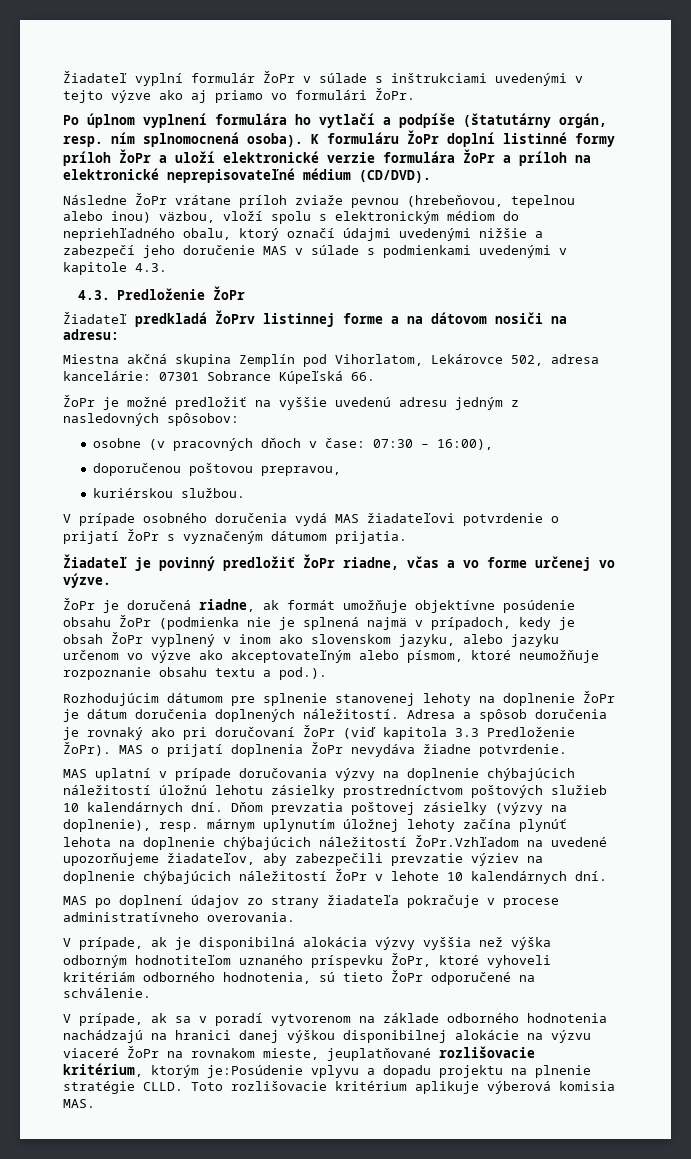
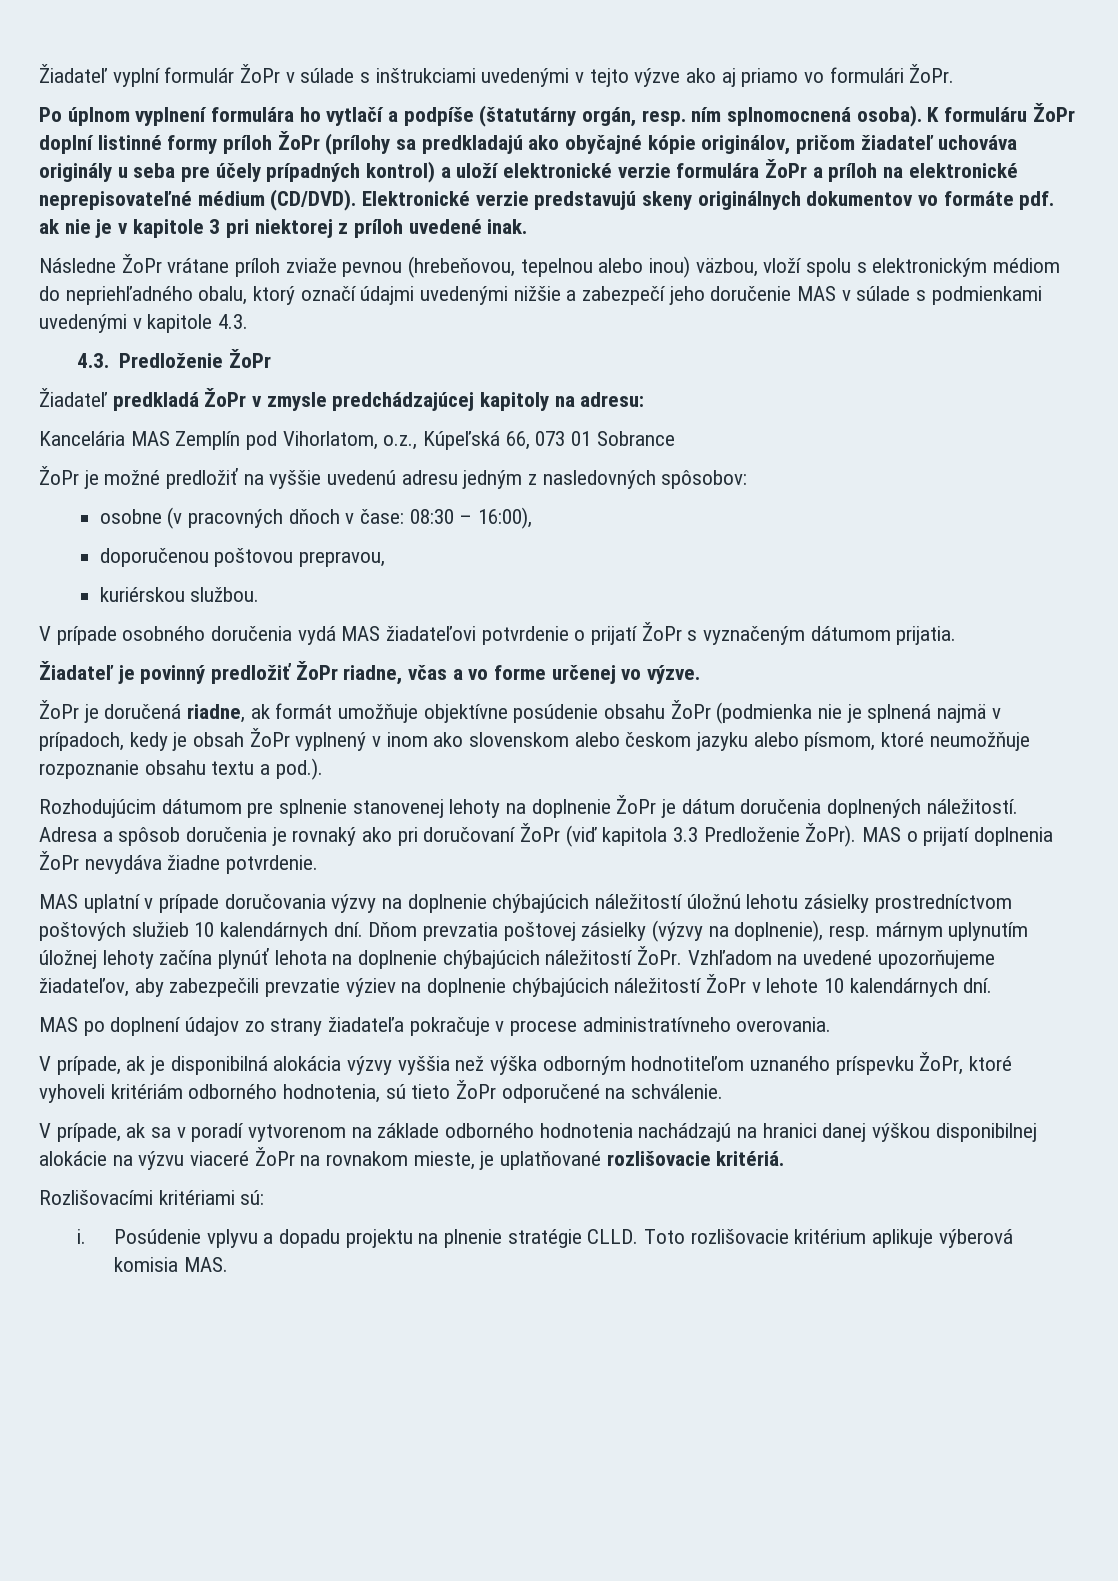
(151, 156) none -> [325,133,1018,155] [39,161,436,183] (prílohy sa predkladajú ako obyčajné kópie originálov, pričom žiadateľ uchováva originály u seba pre účely prípadných kontrol)
(431, 176) none -> [362,191,1055,210] [39,219,528,238] Elektronické verzie predstavujú skeny originálnych dokumentov vo formáte pdf. ak nie je v kapitole 3 pri niektorej z príloh uvedené inak.
[215,310,567,327] [63,329,119,340] [63,354,599,367] [63,371,199,381] ŽoPrv listinnej forme a na dátovom nosiči na adresu: // Miestna akčná skupina Zemplín pod Vihorlatom, Lekárovce 502, adresa kancelárie: 07301 -> [204,388,645,411] [39,431,592,450] ŽoPr v zmysle predchádzajúcej kapitoly na adresu: // Kancelária MAS Zemplín pod Vihorlatom, o.z., Kúpeľská 66, 073 01
[279,371,375,384] Kúpeľská 66. -> (675, 438) none
[372,439,413,448] 07:30 -> [409,509,454,524] 08:30
[399,634,559,647] [63,650,351,663] jazyku, alebo jazyku určenom vo výzve ako akceptovateľným -> [574,732,749,751] alebo českom jazyku
[415,835,519,847] ŽoPr.Vzhľadom -> [637,946,772,965] ŽoPr. Vzhľadom
[327,1046,535,1061] [63,1063,303,1078] jeuplatňované rozlišovacie kritérium, ktorým je:Posúdenie -> [479,1151,785,1170] [39,1190,265,1205] [76,1229,202,1244] je uplatňované rozlišovacie kritériá. // Rozlišovacími kritériami sú: // i. Posúdenie

